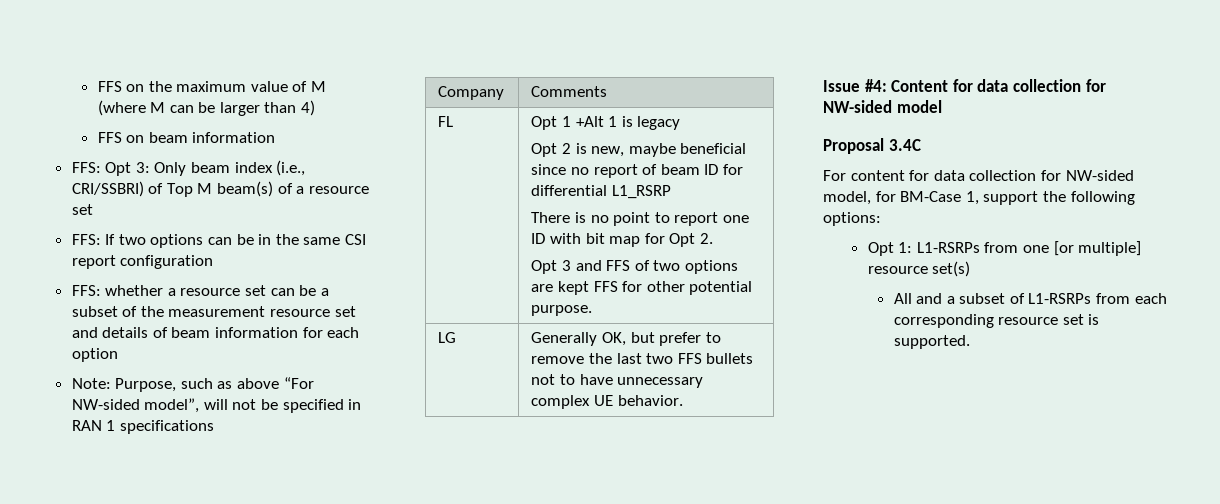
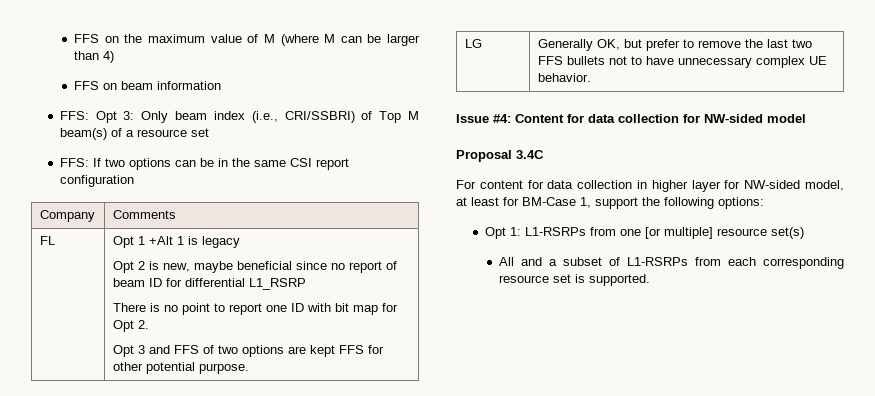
[71,285,329,296] [71,306,356,317] [71,327,360,338] [71,348,118,362] [71,377,314,392] [71,398,362,413] [71,420,214,434] // FFS: whether a resource set can be a subset of the measurement resource set and details of beam information for each option // Note: Purpose, such as above “For NW-sided model”, will not be specified in RAN 1 specifications -> (134, 181) none
(1037, 175) none -> [637,180,721,192] in higher layer
(871, 198) none -> [456,197,499,206] at least

